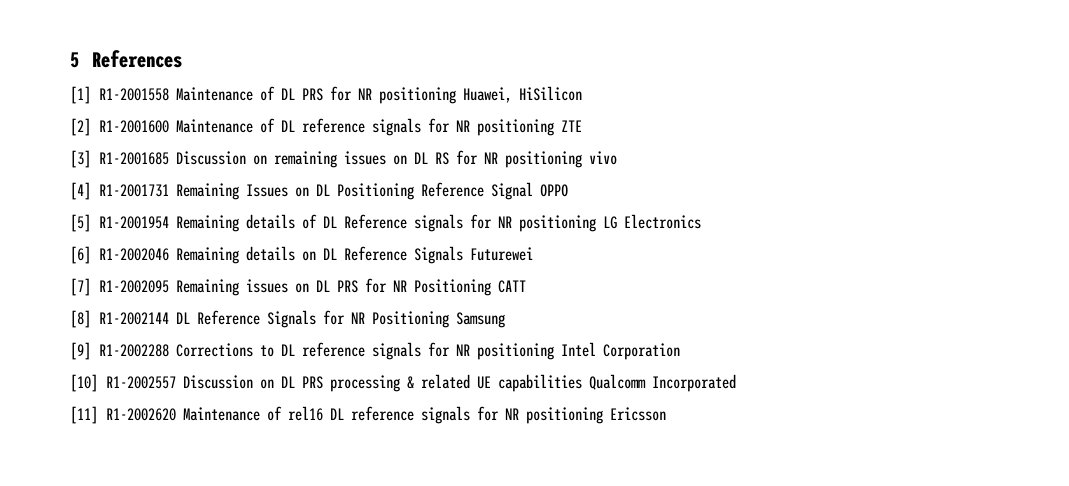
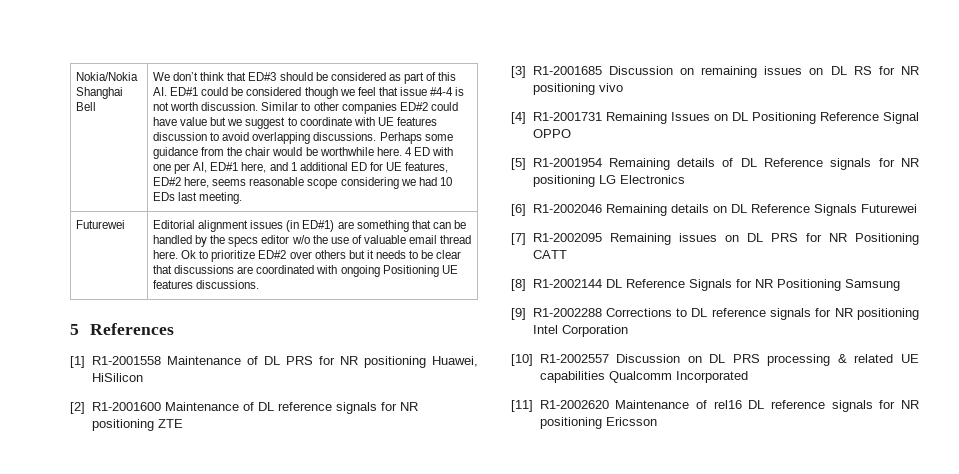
(70, 60) none -> [76,72,139,81] [76,87,124,99] [76,102,97,111] [153,72,457,84] [153,87,465,99] [153,102,458,114] [153,117,437,129] [153,132,453,144] [153,147,454,159] [153,162,449,174] [153,177,452,189] [153,192,243,204] [76,220,126,229] [153,220,466,232] [153,235,472,247] [153,250,462,262] [153,265,458,277] [153,280,260,289] Nokia/Nokia Shanghai Bell | We don’t think that ED#3 should be considered as part of this AI. ED#1 could be considered though we feel that issue #4-4 is not worth discussion. Similar to other companies ED#2 could have value but we suggest to coordinate with UE features discussion to avoid overlapping discussions. Perhaps some guidance from the chair would be worthwhile here. 4 ED with one per AI, ED#1 here, and 1 additional ED for UE features, ED#2 here, seems reasonable scope considering we had 10 EDs last meeting. // Futurewei | Editorial alignment issues (in ED#1) are something that can be handled by the specs editor w/o the use of valuable email thread here. Ok to prioritize ED#2 over others but it needs to be clear that discussions are coordinated with ongoing Positioning UE features discussions. //

